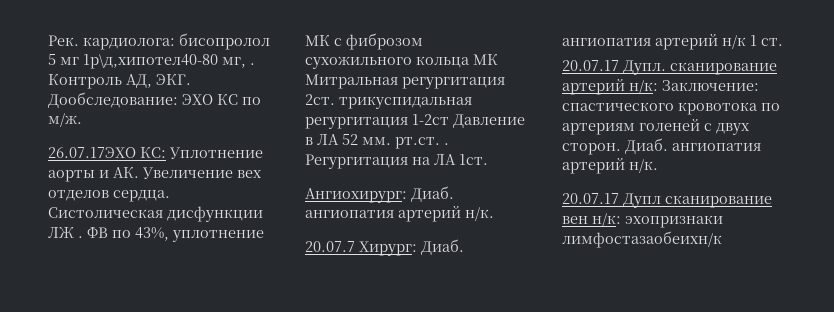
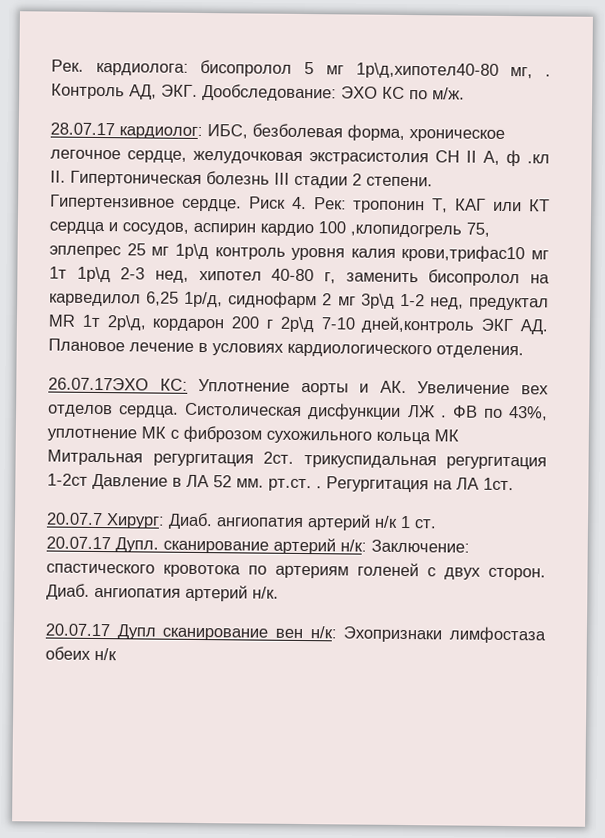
(82, 120) none -> [50,122,505,142] [50,149,550,167] [50,170,433,189] [50,194,551,214] [49,221,490,238] [49,243,549,263] [49,266,550,287] [49,291,549,311] [48,314,548,335] [48,338,524,359] // 28.07.17 кардиолог: ИБС, безболевая форма, хроническое легочное сердце, желудочковая экстрасистолия СН II А, ф .кл II. Гипертоническая болезнь III стадии 2 степени. Гипертензивное сердце. Риск 4. Рек: тропонин Т, КАГ или КТ сердца и сосудов, аспирин кардио 100 ,клопидогрель 75, эплепрес 25 мг 1р\д контроль уровня калия крови,трифас10 мг 1т 1р\д 2-3 нед, хипотел 40-80 г, заменить бисопролол на карведилол 6,25 1р/д, сиднофарм 2 мг 3р\д 1-2 нед, предуктал MR 1т 2р\д, кордарон 200 г 2р\д 7-10 дней,контроль ЭКГ АД. Плановое лечение в условиях кардиологического отделения.
[305,186,454,203] [305,206,494,222] // Ангиохирург: Диаб. ангиопатия артерий н/к. -> (514, 484) none
[625,215,723,228] [562,231,722,248] эхопризнаки лимфостазаобеихн/к -> [343,626,546,644] [45,646,117,661] Эхопризнаки лимфостаза обеих н/к

